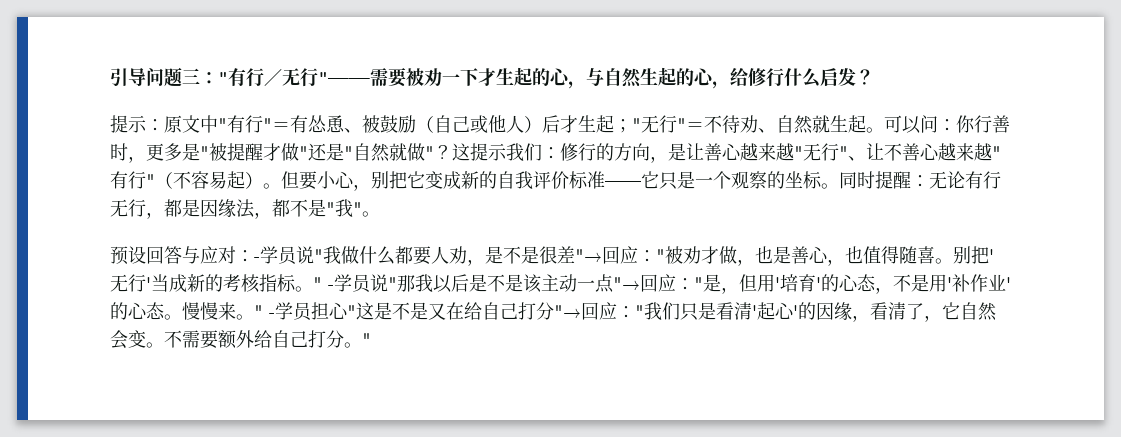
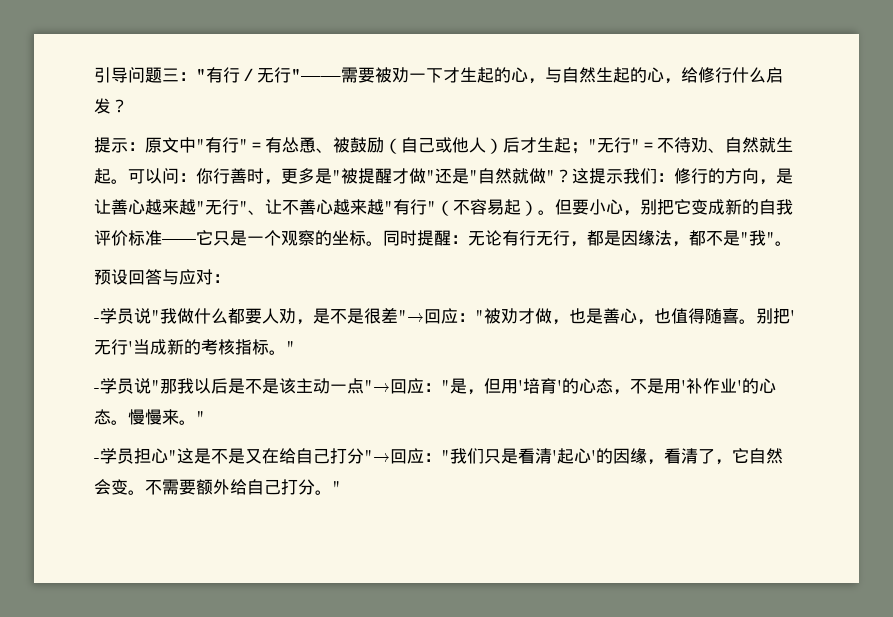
(254, 256) none -> (230, 278) //
(322, 283) none -> (295, 347) //
(263, 311) none -> (205, 417) //

